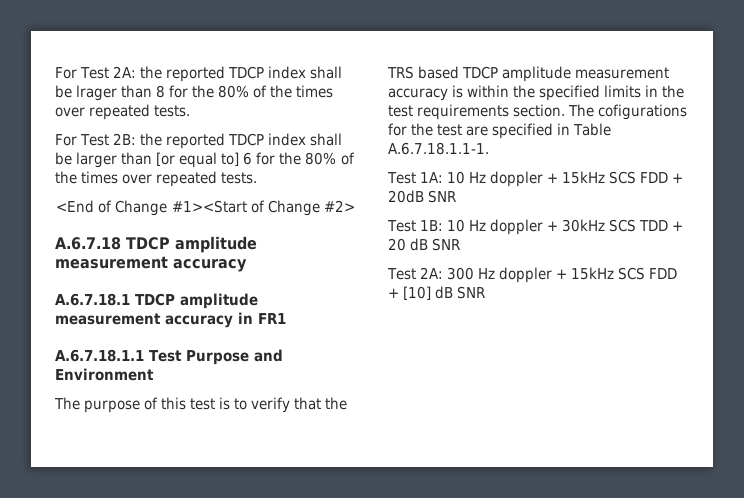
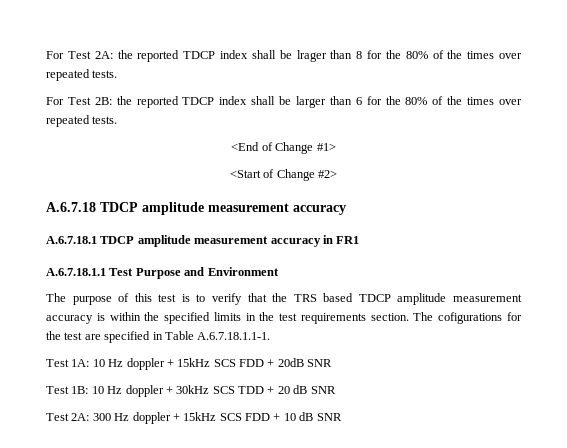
[156,152,240,168] [or equal to] -> (352, 100) none
[171,200,247,213] #1><Start -> [316,143,336,151] [229,170,261,178] #1> // <Start
[403,286,432,300] [10] -> [283,413,296,421] 10

